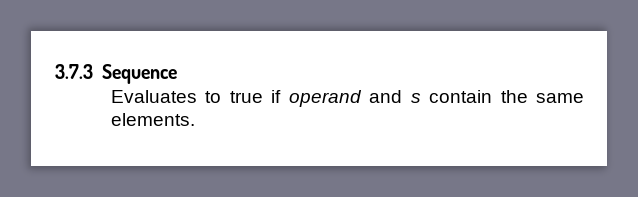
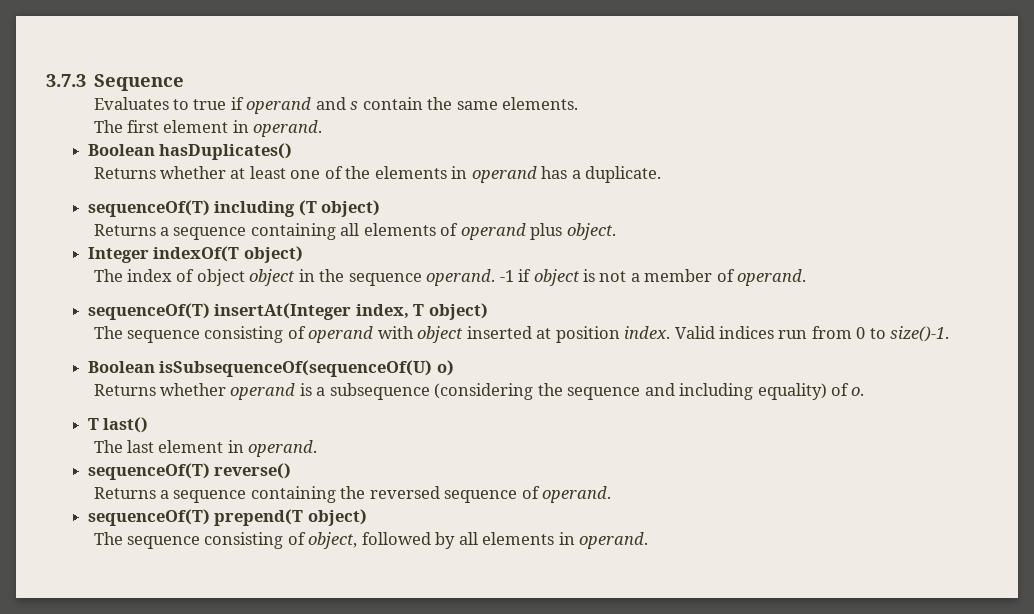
(196, 119) none -> [93,120,323,137] [87,143,293,160] [93,166,661,183] [87,200,381,217] [93,223,616,240] [87,246,303,263] [93,269,807,286] [87,303,488,320] [93,326,950,343] [87,360,454,377] [93,383,865,400] [87,417,149,433] [93,440,318,457] [87,463,292,480] [93,486,612,503] [87,509,367,526] [93,532,649,549] // The first element in operand. // Boolean hasDuplicates() // Returns whether at least one of the elements in operand has a duplicate. // sequenceOf(T) including (T object) // Returns a sequence containing all elements of operand plus object. // Integer indexOf(T object) // The index of object object in the sequence operand. -1 if object is not a member of operand. // sequenceOf(T) insertAt(Integer index, T object) // The sequence consisting of operand with object inserted at position index. Valid indices run from 0 to size()-1. // Boolean isSubsequenceOf(sequenceOf(U) o) // Returns whether operand is a subsequence (considering the sequence and including equality) of o. // T last() // The last element in operand. // sequenceOf(T) reverse() // Returns a sequence containing the reversed sequence of operand. // sequenceOf(T) prepend(T object) // The sequence consisting of object, followed by all elements in operand.

